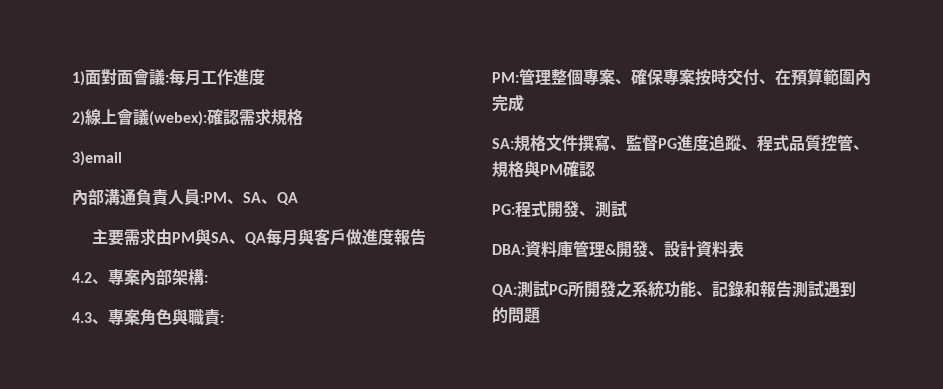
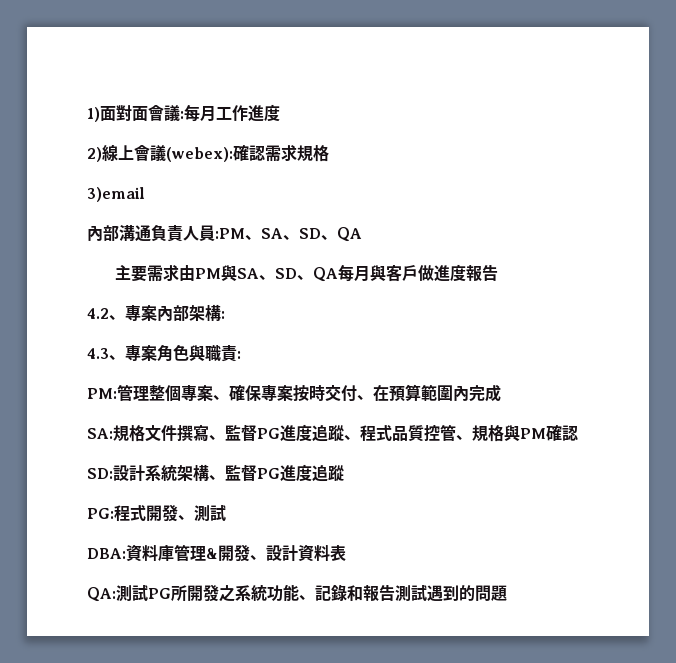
(277, 201) none -> [299,228,337,240] SD、
(246, 241) none -> [275,268,314,280] SD、
(595, 169) none -> [87,464,344,482] // SD:設計系統架構、監督PG進度追蹤

